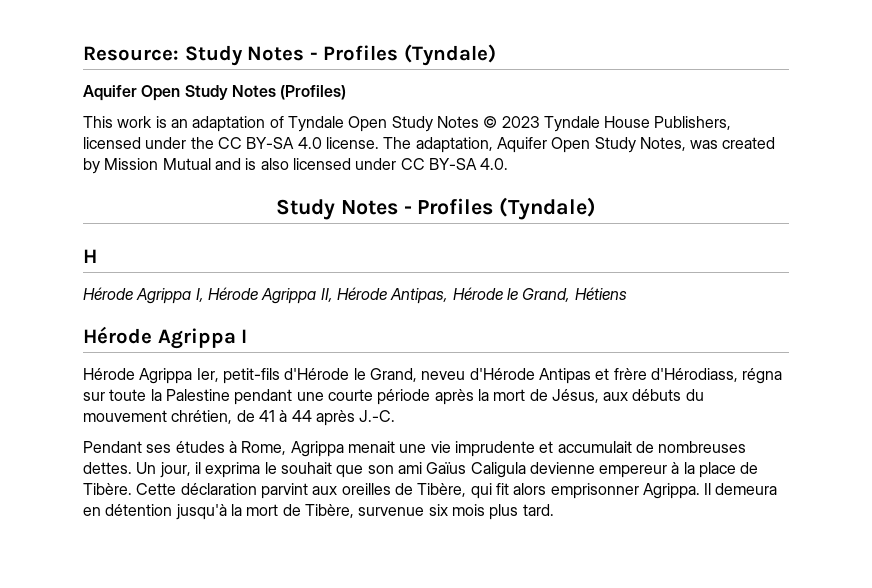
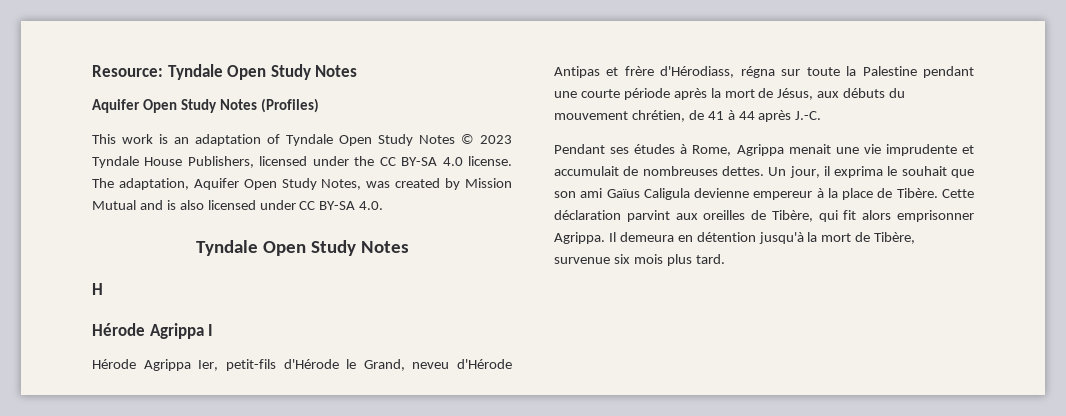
[184,44,496,66] Study Notes - Profiles (Tyndale) -> [167,64,358,80] Tyndale Open Study Notes
[275,197,597,220] [83,249,97,263] [83,287,627,304] Study Notes - Profiles (Tyndale) // H // Hérode Agrippa I, Hérode Agrippa II, Hérode Antipas, Hérode le Grand, Hétiens -> [195,240,409,256] [92,283,103,295] Tyndale Open Study Notes // H

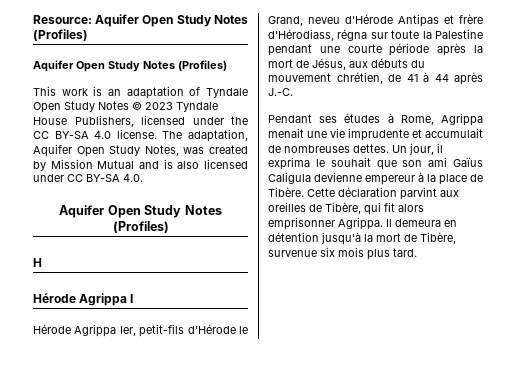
[167,64,358,80] Tyndale Open Study Notes -> [95,14,248,27] [33,29,88,41] Aquifer Open Study Notes (Profiles)
[195,240,409,256] Tyndale Open Study Notes -> [59,205,222,218] [112,221,169,233] Aquifer Open Study Notes (Profiles)

